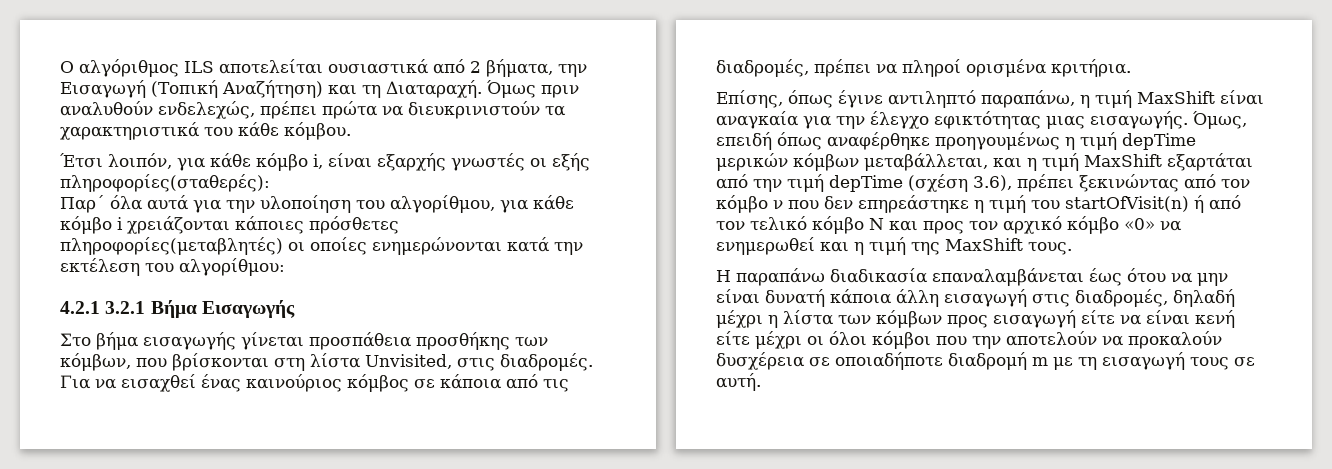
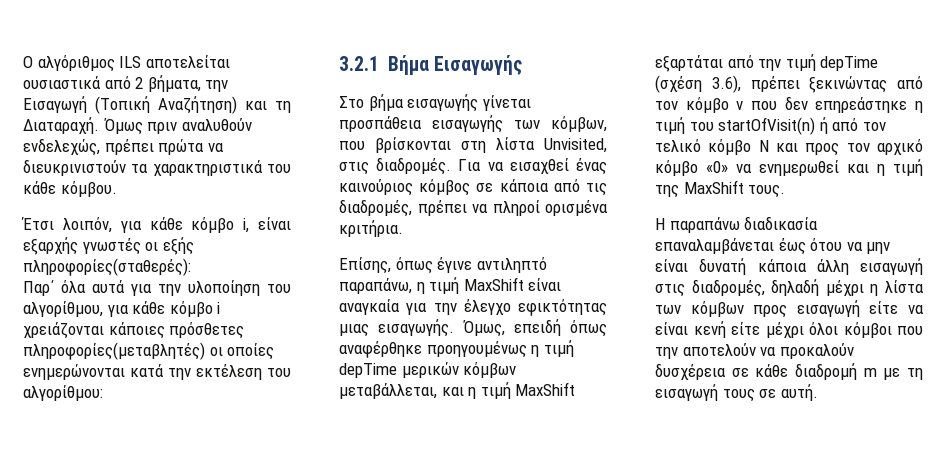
[60,301,100,314] 4.2.1 -> (103, 393) none
[416,332,510,350] προσθήκης -> [432,115,503,133] εισαγωγής
[807,336,824,346] οι -> (804, 330) none
[835,352,943,370] οποιαδήποτε -> [755,364,789,377] κάθε

